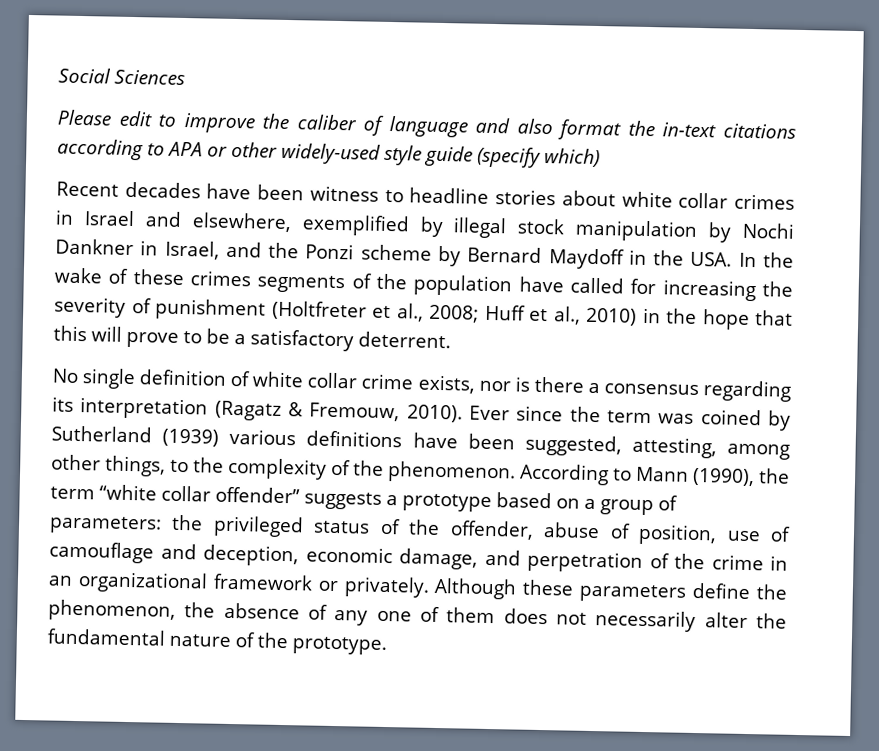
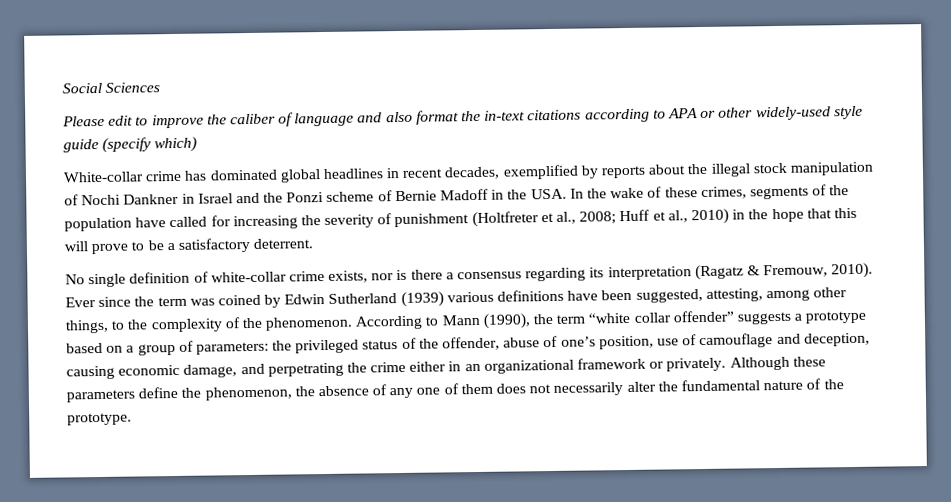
[56,181,796,210] [55,209,444,238] Recent decades have been witness to headline stories about white collar crimes in Israel and elsewhere, exemplified by -> [63,163,708,183] White-collar crime has dominated global headlines in recent decades, exemplified by reports about the
[708,222,733,243] by -> [64,194,79,206] of
[164,240,220,260] Israel, -> [197,193,233,204] Israel
[438,245,625,270] by Bernard Maydoff -> [377,188,490,202] of Bernie Madoff
[190,270,252,287] crimes -> [700,186,747,200] crimes,
[252,371,359,389] white collar -> [210,271,287,283] white-collar
(791, 420) none -> [284,293,326,305] Edwin
(631, 531) none -> [560,336,596,347] one’s
(299, 555) none -> [66,365,115,380] causing
[527,550,670,573] perpetration of -> [267,362,344,377] perpetrating
(764, 562) none -> [409,361,447,372] either

